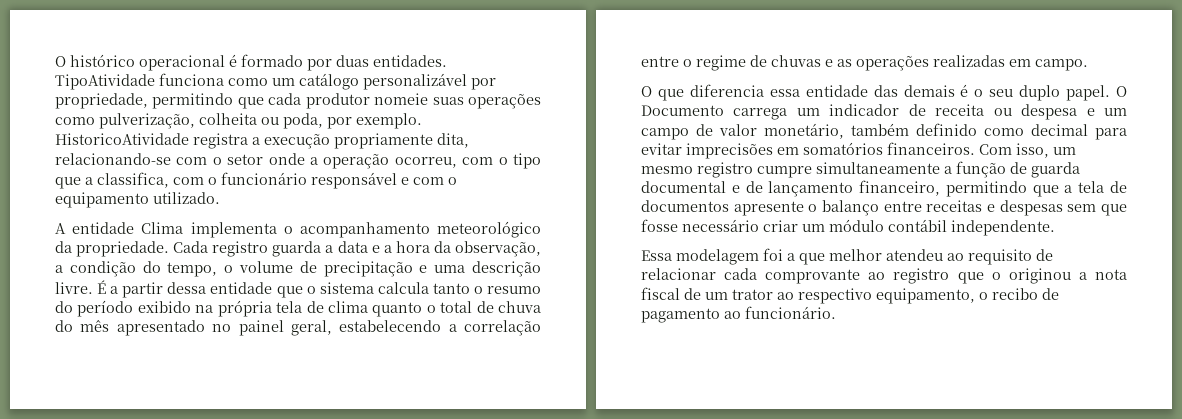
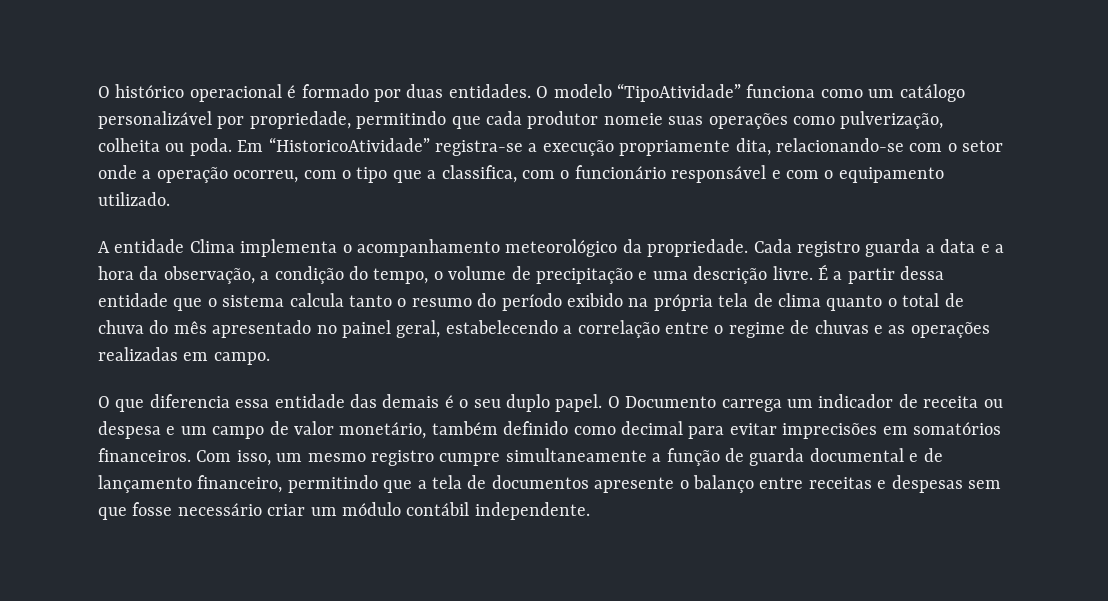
[55,74,155,90] TipoAtividade -> [536,83,741,102] O modelo “TipoAtividade”
[283,113,422,129] [55,133,248,149] poda, por exemplo. HistoricoAtividade registra -> [189,137,523,156] poda. Em “HistoricoAtividade” registra-se
[641,248,1053,265] [641,268,1127,284] [641,287,1059,304] [641,306,836,323] // Essa modelagem foi a que melhor atendeu ao requisito de relacionar cada comprovante ao registro que o originou a nota fiscal de um trator ao respectivo equipamento, o recibo de pagamento ao funcionário. -> (590, 511) none

